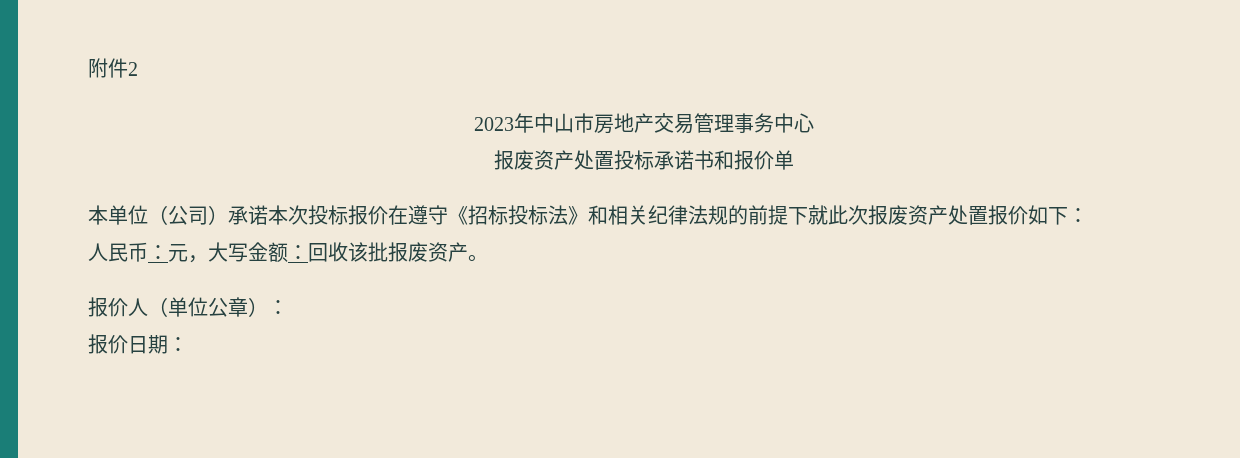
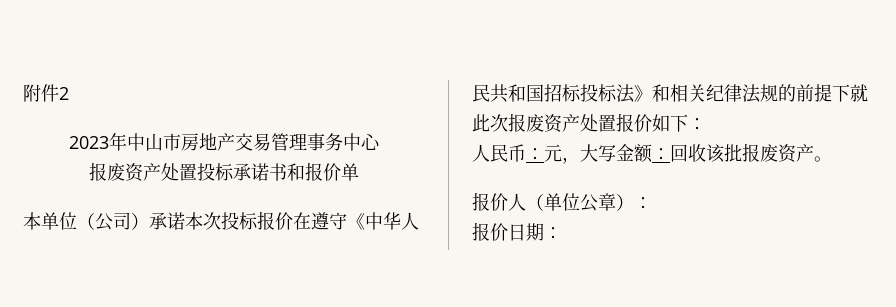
(468, 215) none -> [365,212,419,230] [472,84,544,103] 中华人民共和国

